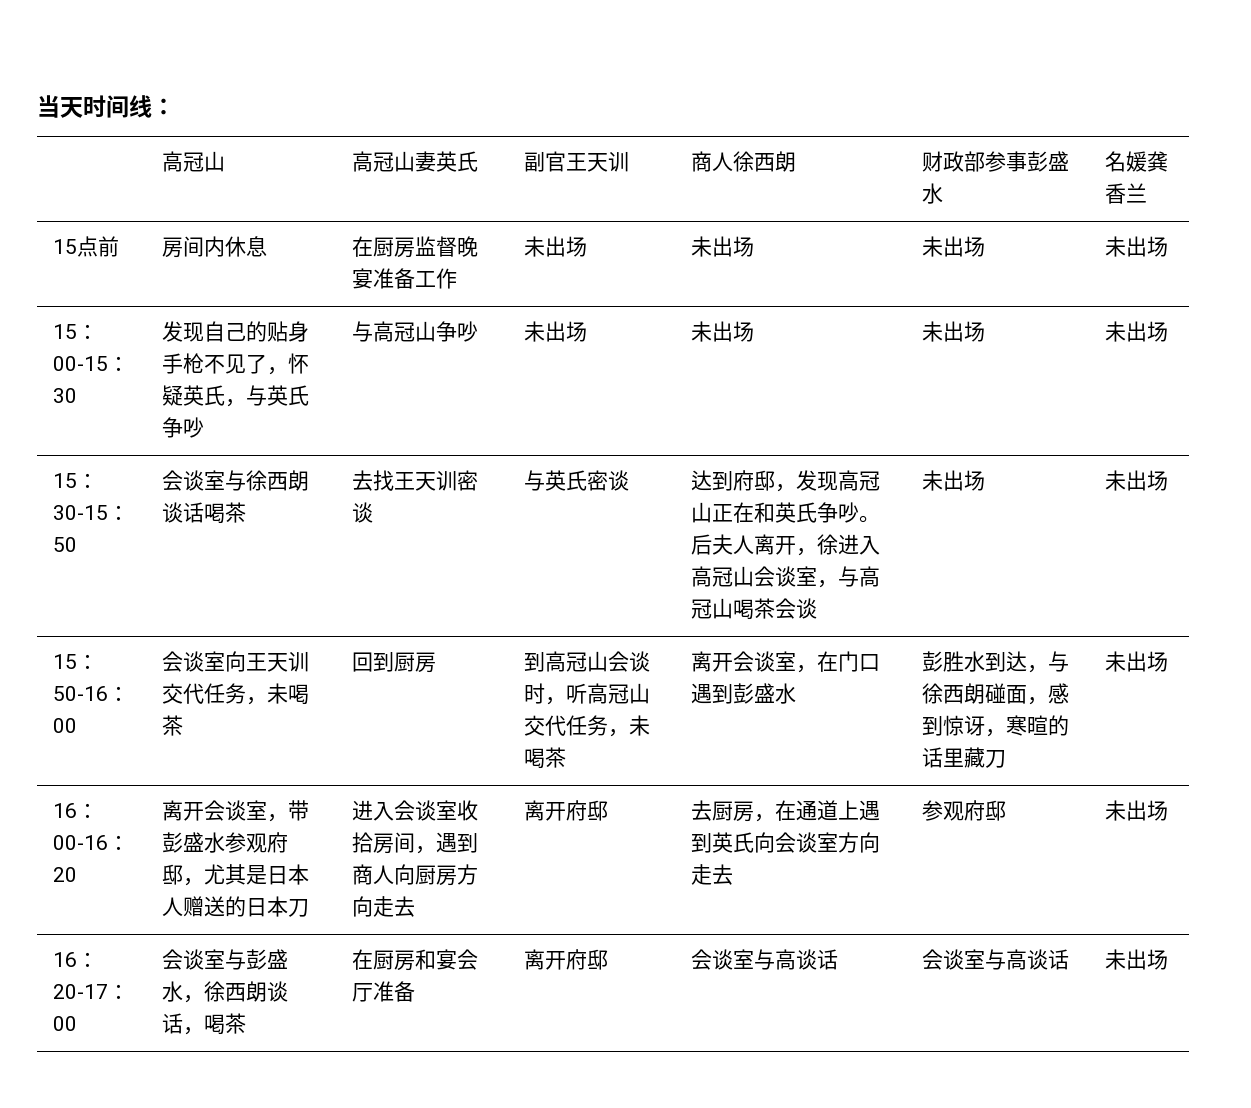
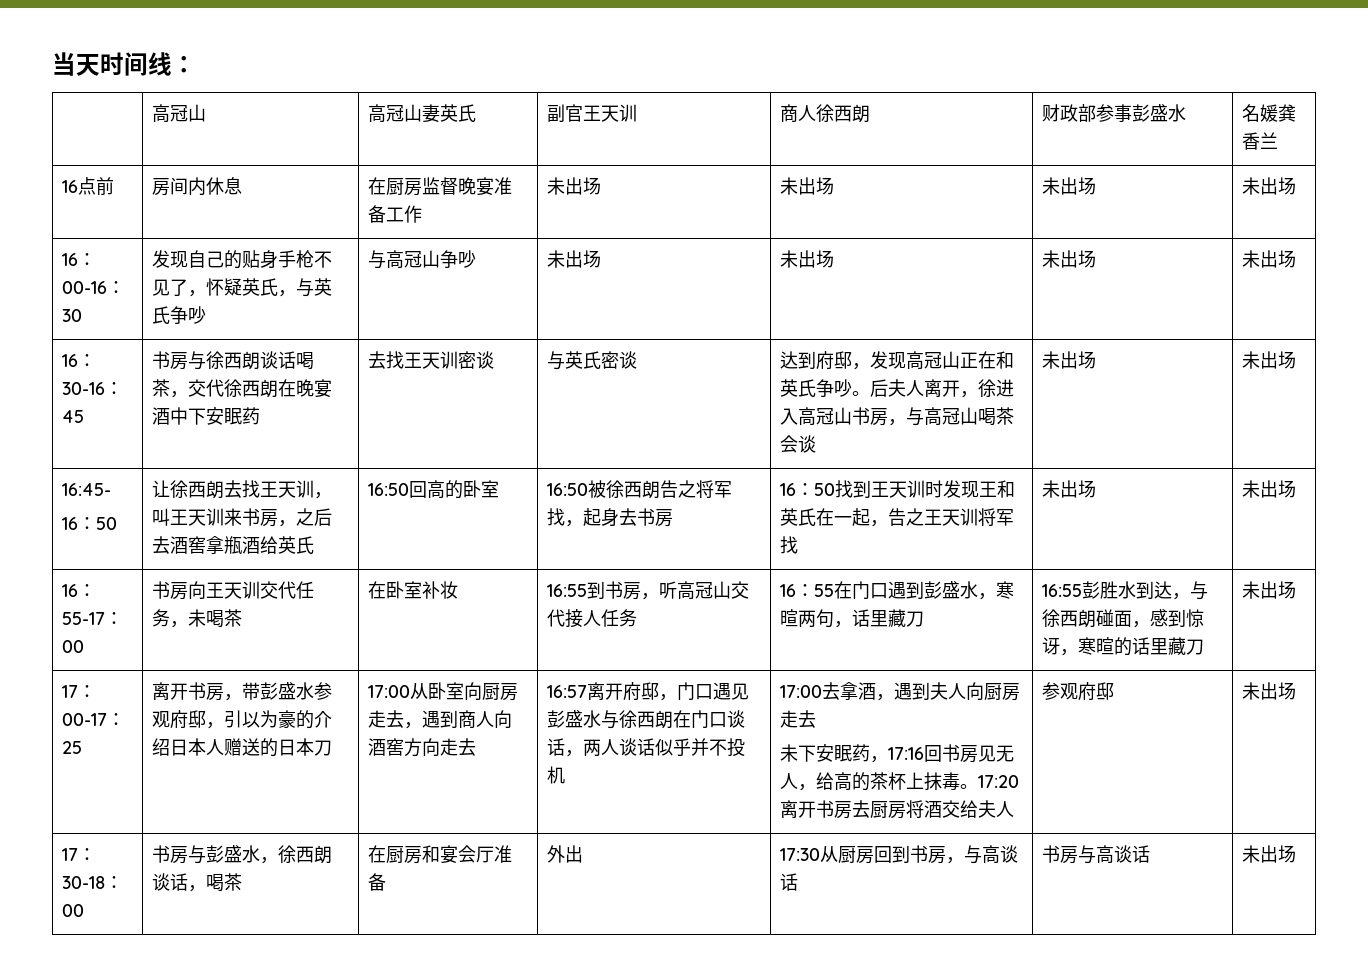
[52,239,77,254] 15 -> [62,180,79,193] 16
[52,324,98,339] [52,356,108,371] 15：00-15 -> [62,253,97,266] [62,281,108,294] 16：00-16
[52,473,98,488] [52,505,129,520] [52,537,77,552] [161,470,225,491] 15：30-15：50 | 会谈室 -> [62,354,97,367] [62,382,124,395] [62,410,85,423] [152,351,189,370] 16：30-16：45 | 书房
(246, 512) none -> [170,379,333,398] [152,407,261,425] ，交代徐西朗在晚宴酒中下安眠药
[753,566,817,587] 会谈室 -> [852,407,889,426] 书房
[52,654,98,669] [52,686,129,701] [52,718,77,733] [161,651,225,672] 15：50-16：00 | 会谈室 -> [62,483,112,496] [62,517,118,530] [152,480,333,499] [152,508,333,527] [152,536,315,555] [368,480,500,499] [547,480,733,499] [547,508,674,527] [780,480,1016,498] [780,508,1015,527] [780,536,799,554] [1042,480,1097,498] [1242,480,1297,498] [62,584,97,597] [62,612,124,625] [62,640,85,653] [152,581,189,600] 16:45- // 16：50 | 让徐西朗去找王天训，叫王天训来书房，之后去酒窖拿瓶酒给英氏 | 16:50回高的卧室 | 16:50被徐西朗告之将军找，起身去书房 | 16：50找到王天训时发现王和英氏在一起，告之王天训将军找 | 未出场 | 未出场 // 16：55-17：00 | 书房
[351,652,436,673] [523,651,650,672] [523,683,545,704] 回到厨房 | 到高冠山会谈时 -> [368,581,459,599] [547,581,642,600] 在卧室补妆 | 16:55到书房
[565,715,650,737] [523,747,566,769] [690,651,817,673] 任务，未喝茶 | 离开会谈室， -> [565,609,638,628] [780,584,835,597] 接人任务 | 16：55
(796, 693) | -> [978,581,1015,600] [780,609,925,628] [1042,584,1083,597] ，寒暄两句，话里藏刀 | 16:55
[52,803,98,818] [52,835,129,850] [52,867,77,882] [161,800,267,821] 16：00-16：20 | 离开会谈室 -> [62,685,97,698] [62,713,126,726] [62,741,83,754] [152,682,225,701] 17：00-17：25 | 离开书房
[203,864,267,885] 尤其是 -> [224,710,333,729] [152,738,171,756] 引以为豪的介绍
[351,800,478,821] [351,832,415,854] 进入会谈室收拾房间 -> [368,682,519,701] [368,710,405,728] 17:00从卧室向厨房走去
[414,864,478,886] [351,896,415,917] [523,800,608,821] [690,800,880,822] [690,832,880,853] [690,864,733,885] 厨房方向走去 | 离开府邸 | 去厨房，在通道上遇到英氏向会谈室方向走去 -> [368,738,477,757] [547,682,750,701] [547,710,746,729] [547,738,746,757] [547,766,566,784] [780,682,1021,701] [780,710,817,728] [780,744,1015,763] [780,772,1020,791] [780,800,1015,819] 酒窖方向走去 | 16:57离开府邸，门口遇见彭盛水与徐西朗在门口谈话，两人谈话似乎并不投机 | 17:00去拿酒，遇到夫人向厨房走去 // 未下安眠药，17:16回书房见无人，给高的茶杯上抹毒。17:20离开书房去厨房将酒交给夫人
[52,952,98,967] [52,984,129,999] [52,1016,77,1031] [161,949,225,970] 16：20-17：00 | 会谈室 -> [62,848,97,861] [62,876,124,889] [62,904,85,917] [152,845,189,864] 17：30-18：00 | 书房
[523,949,608,970] [690,949,838,970] [921,949,985,970] 离开府邸 | 会谈室与高谈话 | 会谈室 -> [547,845,584,863] [780,845,1019,864] [780,873,799,891] [1042,845,1079,864] 外出 | 17:30从厨房回到书房，与高谈话 | 书房

